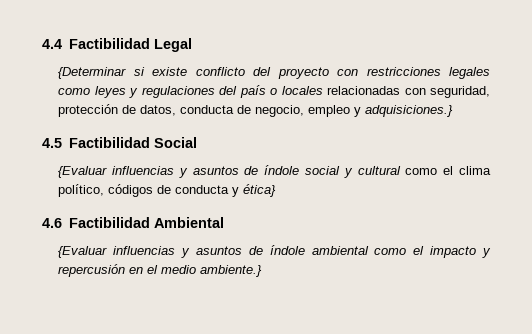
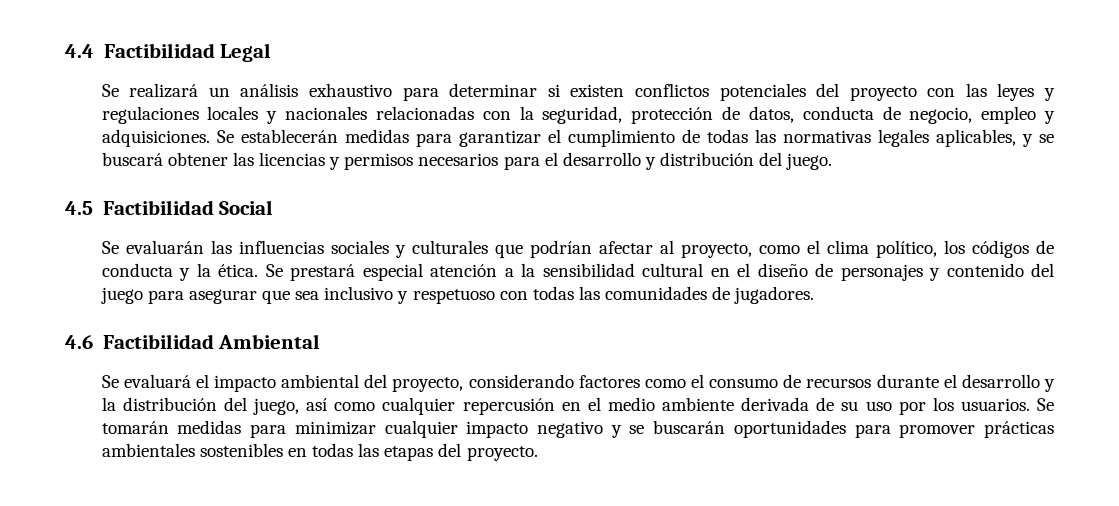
[58,67,490,79] [58,85,323,98] {Determinar si existe conflicto del proyecto con restricciones legales como leyes y regulaciones del país o locales -> [101,83,1056,101] [101,106,368,124] Se realizará un análisis exhaustivo para determinar si existen conflictos potenciales del proyecto con las leyes y regulaciones locales y nacionales
(426, 91) none -> [519,106,534,120] la
[365,105,454,117] [42,137,197,148] [58,165,401,178] adquisiciones.} // 4.5 Factibilidad Social // {Evaluar influencias y asuntos de índole social y cultural -> [101,129,1055,147] [101,152,833,170] [65,200,274,215] [101,240,752,258] adquisiciones. Se establecerán medidas para garantizar el cumplimiento de todas las normativas legales aplicables, y se buscará obtener las licencias y permisos necesarios para el desarrollo y distribución del juego. // 4.5 Factibilidad Social // Se evaluarán las influencias sociales y culturales que podrían afectar al proyecto,
(105, 190) none -> [943,240,965,254] los
[243,184,277,197] [42,217,224,228] [58,245,491,258] [58,264,263,277] ética} // 4.6 Factibilidad Ambiental // {Evaluar influencias y asuntos de índole ambiental como el impacto y repercusión en el medio ambiente.} -> [196,263,1054,281] [100,286,815,304] [65,334,321,349] [101,374,1055,392] [101,397,1054,415] [101,420,1055,438] [101,443,538,461] la ética. Se prestará especial atención a la sensibilidad cultural en el diseño de personajes y contenido del juego para asegurar que sea inclusivo y respetuoso con todas las comunidades de jugadores. // 4.6 Factibilidad Ambiental // Se evaluará el impacto ambiental del proyecto, considerando factores como el consumo de recursos durante el desarrollo y la distribución del juego, así como cualquier repercusión en el medio ambiente derivada de su uso por los usuarios. Se tomarán medidas para minimizar cualquier impacto negativo y se buscarán oportunidades para promover prácticas ambientales sostenibles en todas las etapas del proyecto.

